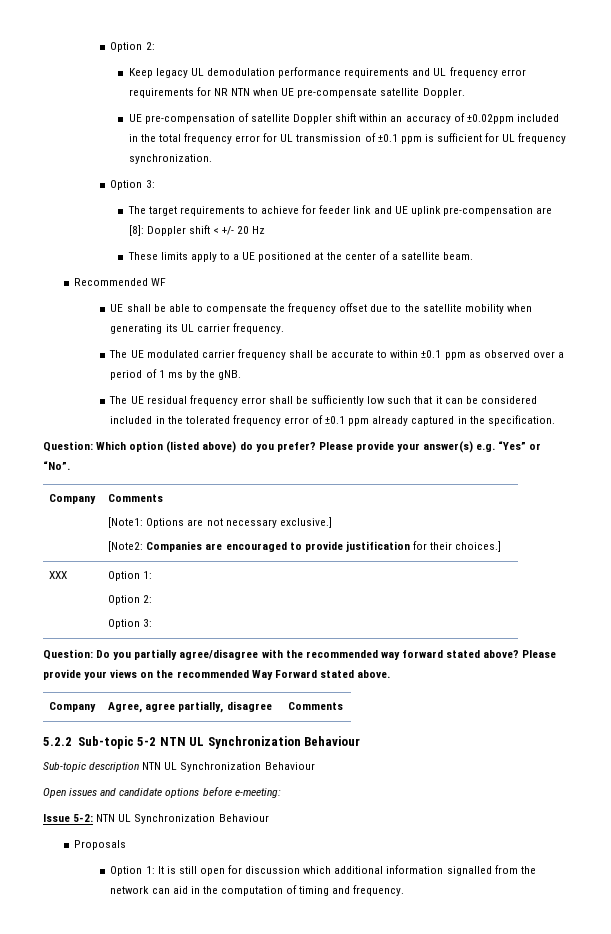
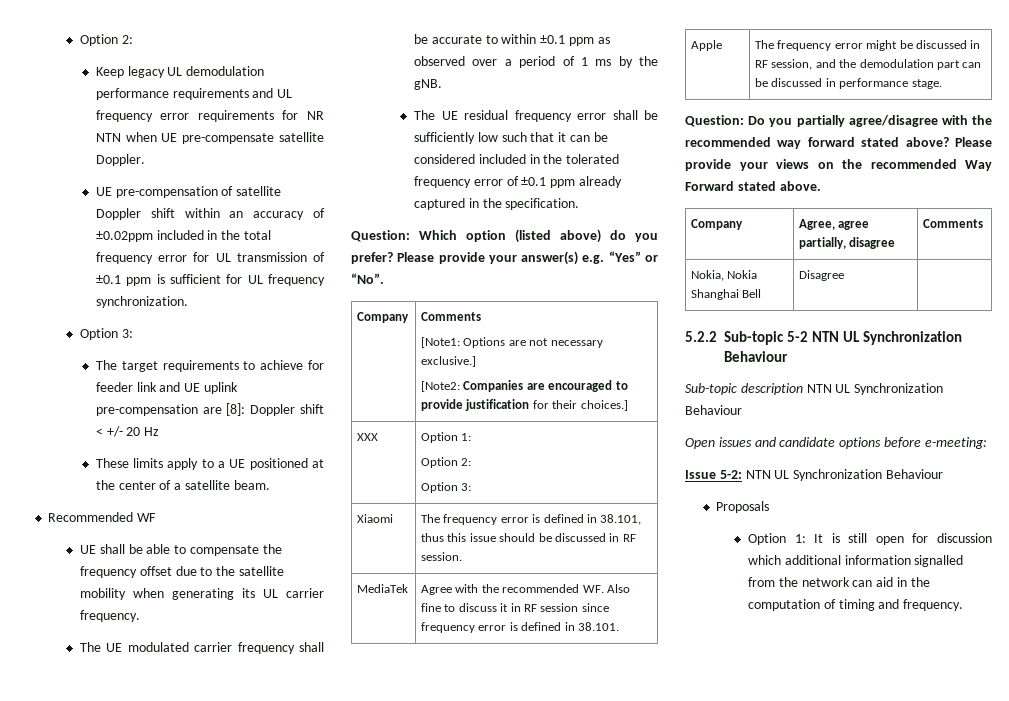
(153, 623) none -> [357,514,394,523] [421,514,642,525] [421,533,636,542] [421,552,463,561] [357,584,409,593] [421,584,630,595] [421,603,609,612] [421,622,619,633] [691,40,723,51] [755,40,981,51] [755,59,982,70] [755,78,942,89] // Xiaomi | The frequency error is defined in 38.101, thus this issue should be discussed in RF session. // MediaTek | Agree with the recommended WF. Also fine to discuss it in RF session since frequency error is defined in 38.101. // Apple | The frequency error might be discussed in RF session, and the demodulation part can be discussed in performance stage.
(344, 706) none -> [691,270,758,281] [691,289,762,300] [799,270,845,281] // Nokia, Nokia Shanghai Bell | Disagree |

